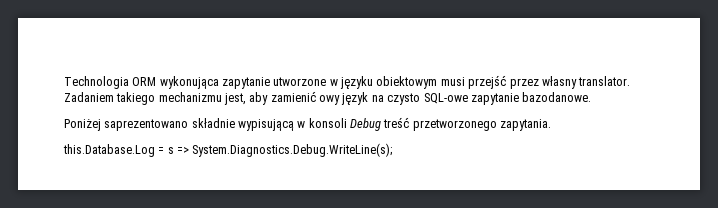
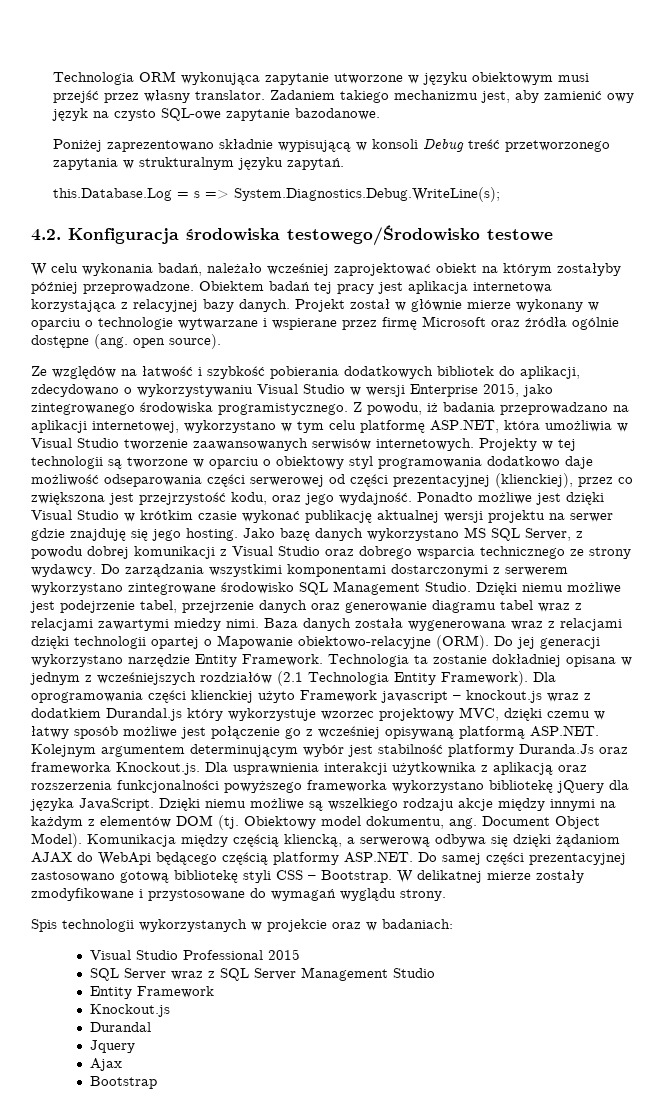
[104,119,189,131] saprezentowano -> [106,140,214,152] zaprezentowano
[500,119,552,131] zapytania. -> [52,157,344,170] zapytania w strukturalnym języku zapytań.
(393, 150) none -> [31,225,554,246] [31,263,621,276] [31,281,552,294] [31,299,599,312] [31,316,619,330] [31,334,221,349] [31,366,580,379] [31,383,553,397] [31,402,629,415] [31,419,628,433] [31,438,576,451] [31,456,593,469] [31,473,633,488] [31,492,604,505] [31,510,613,523] [31,527,583,541] [31,546,631,559] [31,564,568,577] [31,581,621,595] [30,600,582,613] [31,618,622,631] [31,635,600,650] [31,654,632,667] [30,671,556,686] [31,690,591,703] [31,707,605,721] [31,725,599,739] [31,744,628,757] [31,762,587,775] [31,780,629,793] [30,798,616,811] [31,815,600,830] [31,833,620,848] [31,851,626,865] [31,870,584,883] [31,888,446,901] [31,919,453,932] [90,949,301,960] [90,967,436,981] [90,986,215,999] [90,1004,171,1017] [90,1022,152,1032] [90,1040,136,1053] [90,1058,123,1071] [90,1076,158,1089] // 4.2. Konfiguracja środowiska testowego/Środowisko testowe // W celu wykonania badań, należało wcześniej zaprojektować obiekt na którym zostałyby później przeprowadzone. Obiektem badań tej pracy jest aplikacja internetowa korzystająca z relacyjnej bazy danych. Projekt został w głównie mierze wykonany w oparciu o technologie wytwarzane i wspierane przez firmę Microsoft oraz źródła ogólnie dostępne (ang. open source). // Ze względów na łatwość i szybkość pobierania dodatkowych bibliotek do aplikacji, zdecydowano o wykorzystywaniu Visual Studio w wersji Enterprise 2015, jako zintegrowanego środowiska programistycznego. Z powodu, iż badania przeprowadzano na aplikacji internetowej, wykorzystano w tym celu platformę ASP.NET, która umożliwia w Visual Studio tworzenie zaawansowanych serwisów internetowych. Projekty w tej technologii są tworzone w oparciu o obiektowy styl programowania dodatkowo daje możliwość odseparowania części serwerowej od części prezentacyjnej (klienckiej), przez co zwiększona jest przejrzystość kodu, oraz jego wydajność. Ponadto możliwe jest dzięki Visual Studio w krótkim czasie wykonać publikację aktualnej wersji projektu na serwer gdzie znajduję się jego hosting. Jako bazę danych wykorzystano MS SQL Server, z powodu dobrej komunikacji z Visual Studio oraz dobrego wsparcia technicznego ze strony wydawcy. Do zarządzania wszystkimi komponentami dostarczonymi z serwerem wykorzystano zintegrowane środowisko SQL Management Studio. Dzięki niemu możliwe jest podejrzenie tabel, przejrzenie danych oraz generowanie diagramu tabel wraz z relacjami zawartymi miedzy nimi. Baza danych została wygenerowana wraz z relacjami dzięki technologii opartej o Mapowanie obiektowo-relacyjne (ORM). Do jej generacji wykorzystano narzędzie Entity Framework. Technologia ta zostanie dokładniej opisana w jednym z wcześniejszych rozdziałów (2.1 Technologia Entity Framework). Dla oprogramowania części klienckiej użyto Framework javascript – knockout.js wraz z dodatkiem Durandal.js który wykorzystuje wzorzec projektowy MVC, dzięki czemu w łatwy sposób możliwe jest połączenie go z wcześniej opisywaną platformą ASP.NET. Kolejnym argumentem determinującym wybór jest stabilność platformy Duranda.Js oraz frameworka Knockout.js. Dla usprawnienia interakcji użytkownika z aplikacją oraz rozszerzenia funkcjonalności powyższego frameworka wykorzystano bibliotekę jQuery dla języka JavaScript. Dzięki niemu możliwe są wszelkiego rodzaju akcje między innymi na każdym z elementów DOM (tj. Obiektowy model dokumentu, ang. Document Object Model). Komunikacja między częścią kliencką, a serwerową odbywa się dzięki żądaniom AJAX do WebApi będącego częścią platformy ASP.NET. Do samej części prezentacyjnej zastosowano gotową bibliotekę styli CSS – Bootstrap. W delikatnej mierze zostały zmodyfikowane i przystosowane do wymagań wyglądu strony. // Spis technologii wykorzystanych w projekcie oraz w badaniach: // Visual Studio Professional 2015 // SQL Server wraz z SQL Server Management Studio // Entity Framework // Knockout.js // Durandal // Jquery // Ajax // Bootstrap

